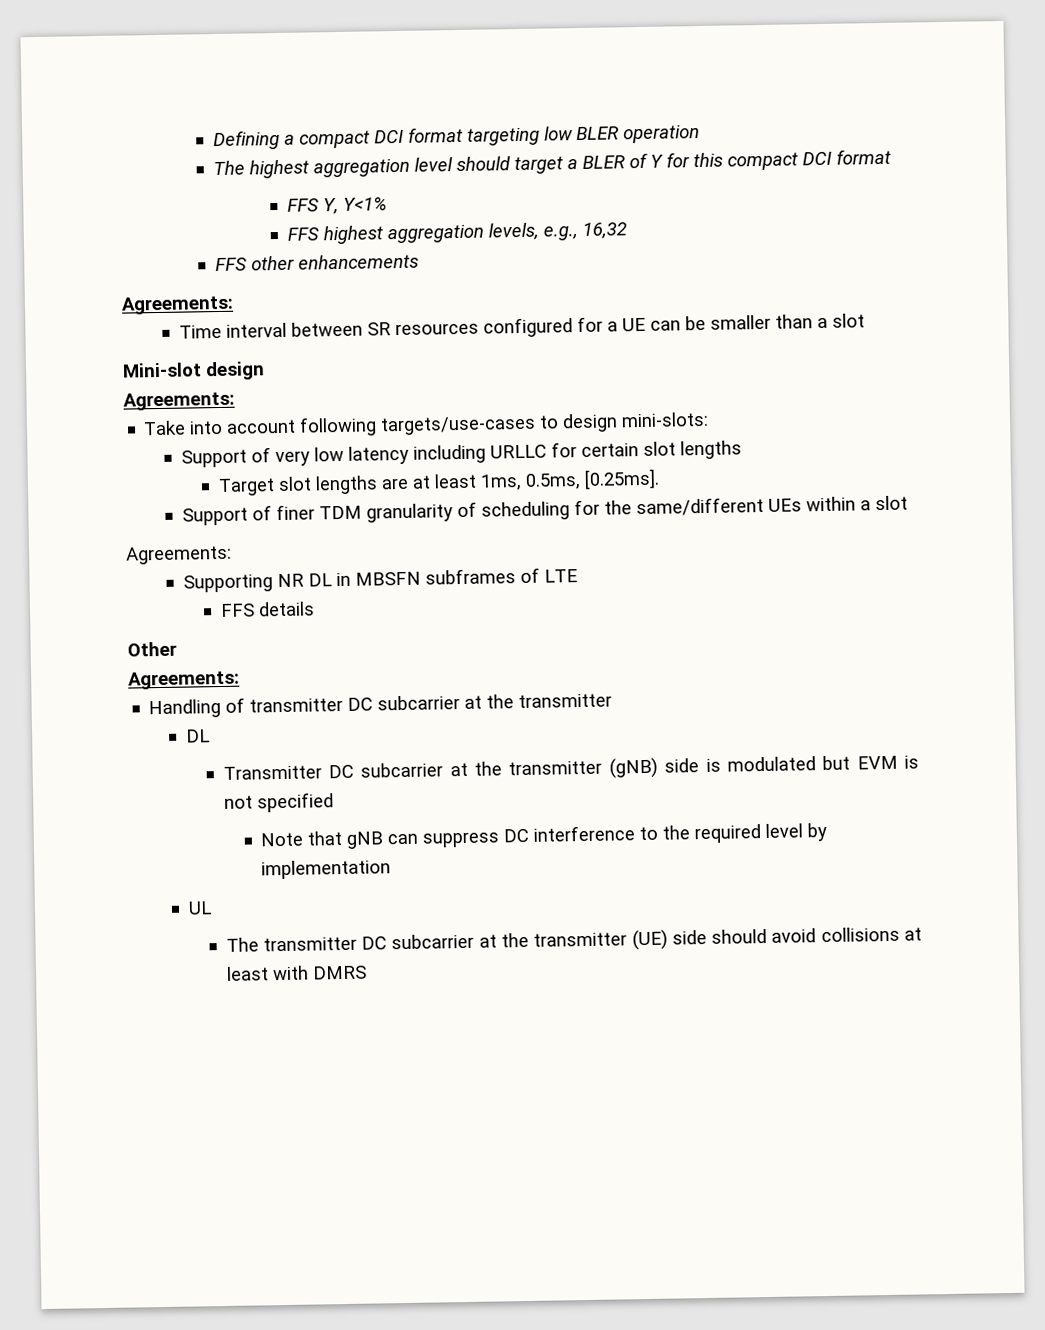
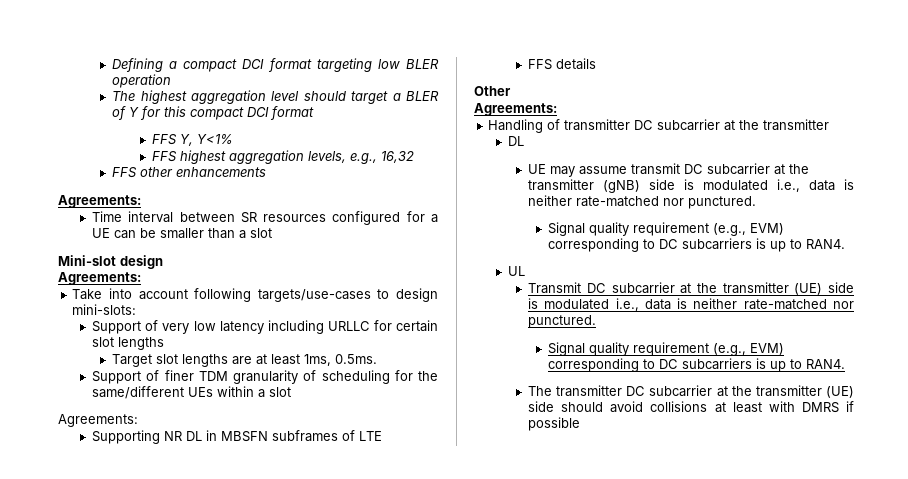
[524,468,660,490] 0.5ms, [0.25ms]. -> [335,354,378,364] 0.5ms.
[222,765,322,780] Transmitter -> [528,163,681,177] UE may assume transmit
[822,755,919,771] [223,792,334,813] [260,822,828,849] [261,859,392,880] [187,901,212,915] but EVM is not specified // Note that gNB can suppress DC interference to the required level by implementation // UL -> [777,179,854,192] [528,195,757,209] [547,222,784,236] [547,238,845,252] [508,266,526,276] [528,282,854,295] [528,298,854,311] [528,315,597,328] [547,342,784,356] [547,358,845,372] i.e., data is neither rate-matched nor punctured. // Signal quality requirement (e.g., EVM) corresponding to DC subcarriers is up to RAN4. // UL // Transmit DC subcarrier at the transmitter (UE) side is modulated i.e., data is neither rate-matched nor punctured. // Signal quality requirement (e.g., EVM) corresponding to DC subcarriers is up to RAN4.
(367, 972) none -> [846,401,854,412] [528,417,581,431] if possible

